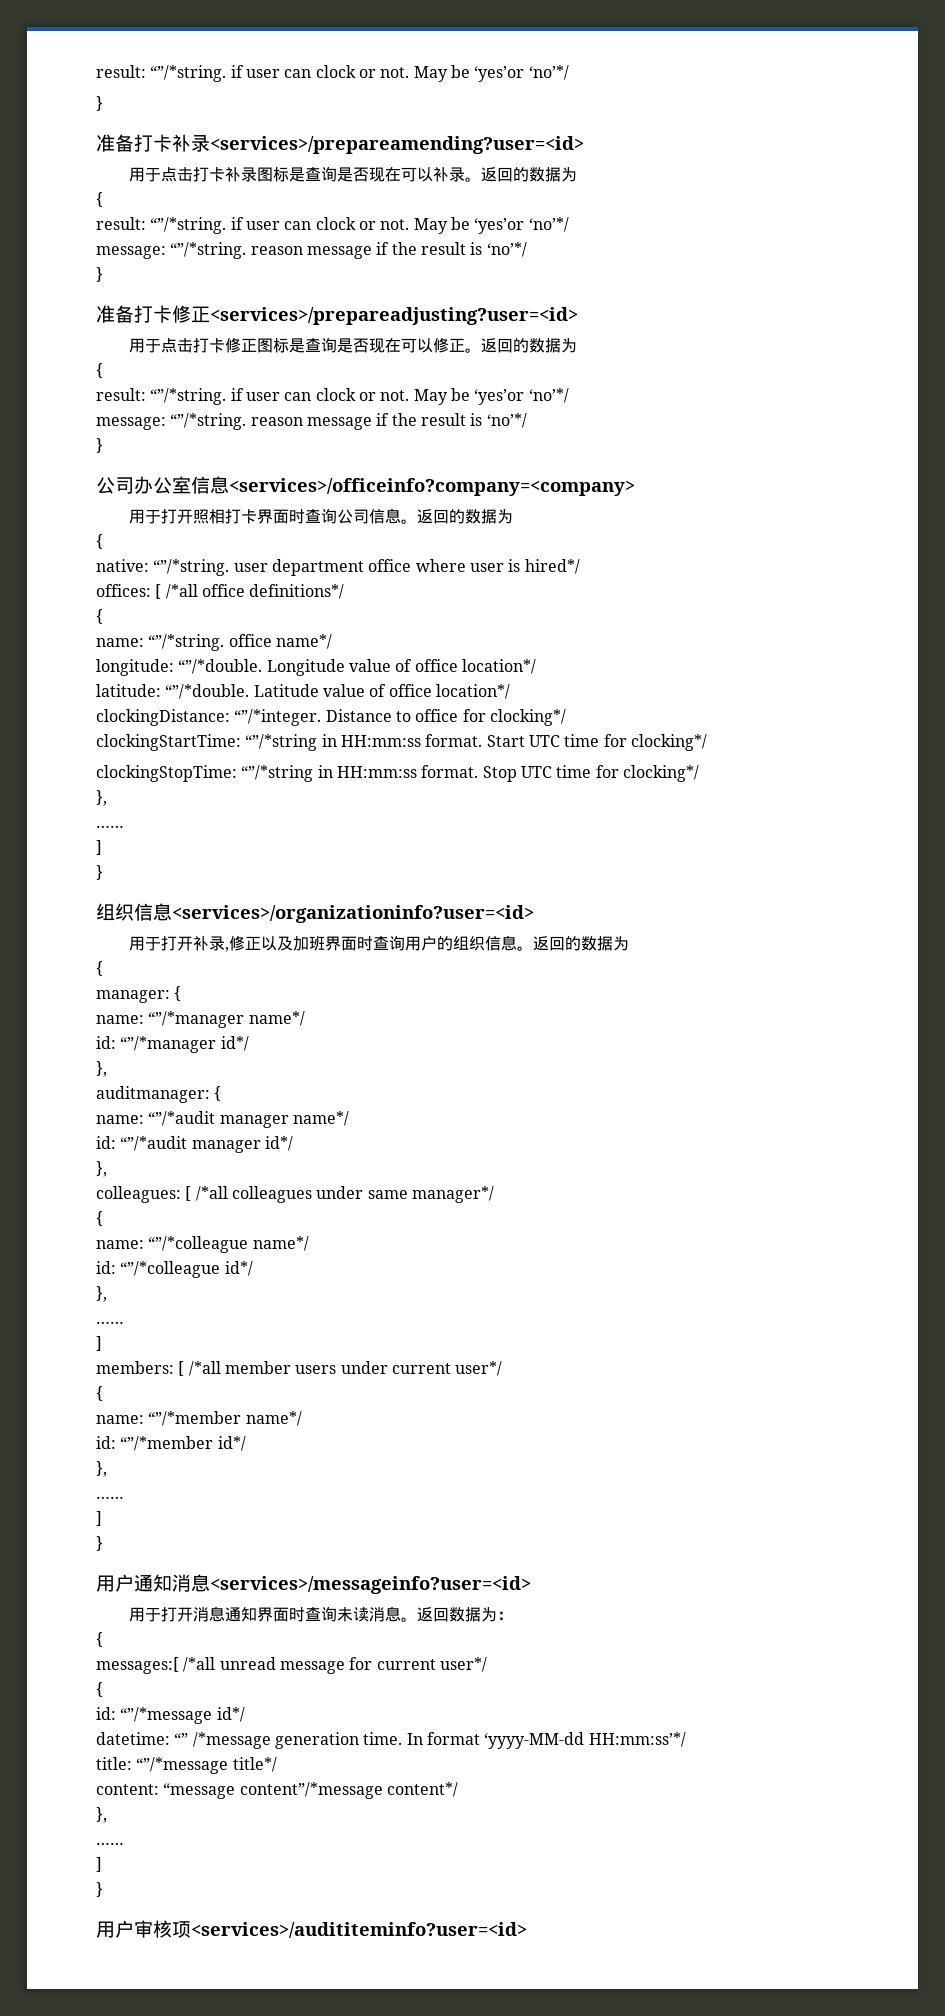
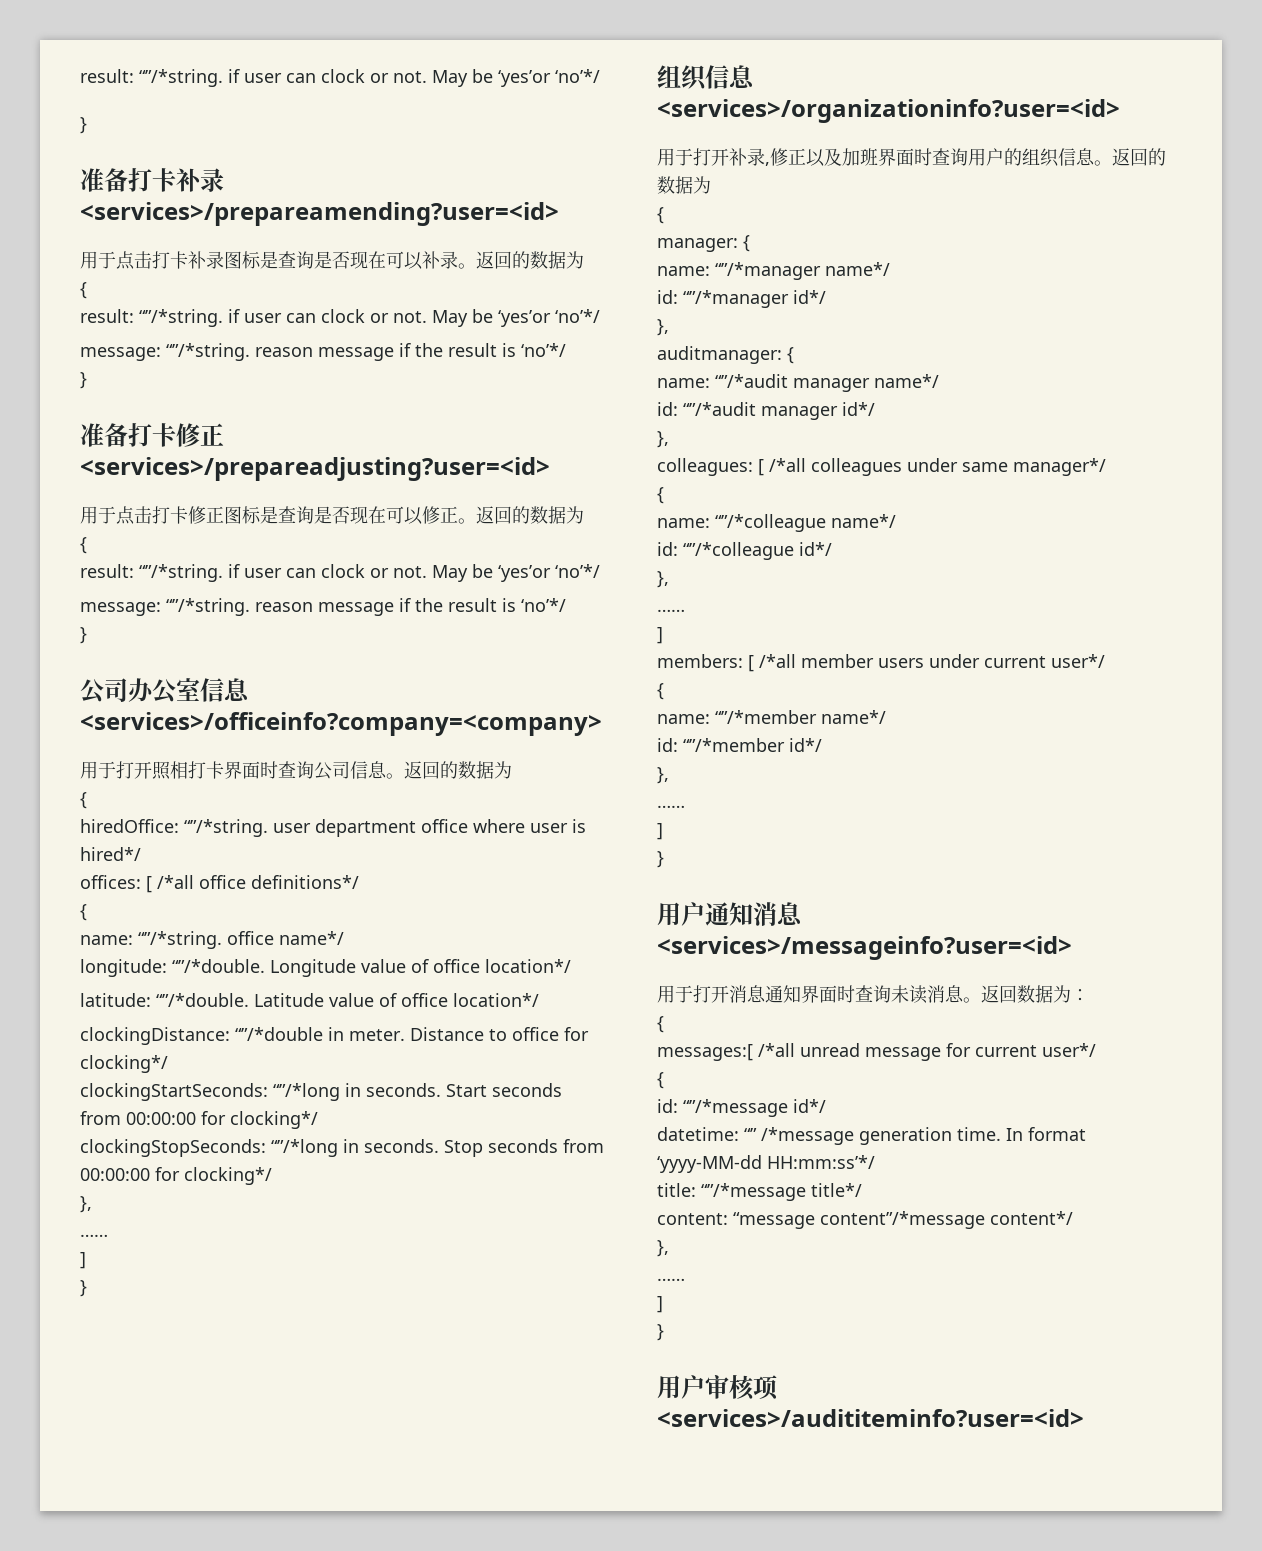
[96,559,149,572] native: -> [80,819,179,833] hiredOffice:
[234,709,322,726] “”/*integer. -> [235,1027,405,1041] “”/*double in meter.
[96,734,707,751] [96,765,592,782] clockingStartTime: “”/*string in HH:mm:ss format. Start UTC time for clocking*/ // clockingStopTime: “”/*string in HH:mm:ss format. Stop UTC time -> [80,1083,562,1101] [80,1111,318,1129] [80,1139,604,1157] [80,1168,150,1181] clockingStartSeconds: “”/*long in seconds. Start seconds from 00:00:00 for clocking*/ // clockingStopSeconds: “”/*long in seconds. Stop seconds from 00:00:00

